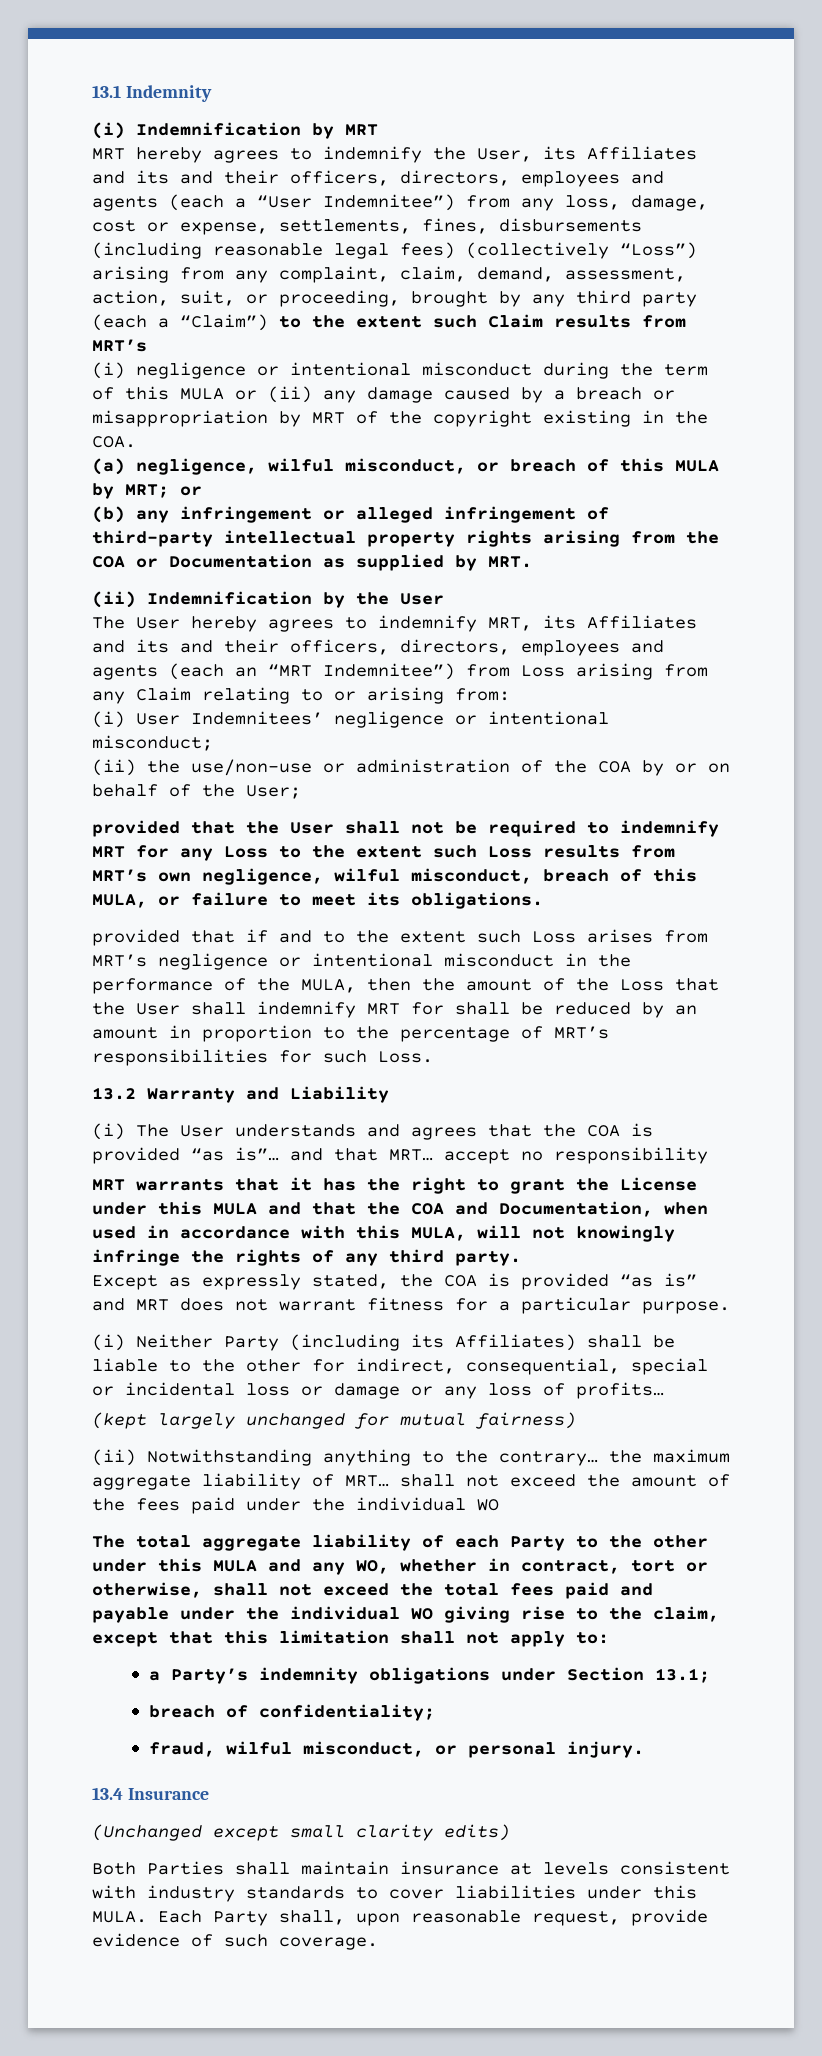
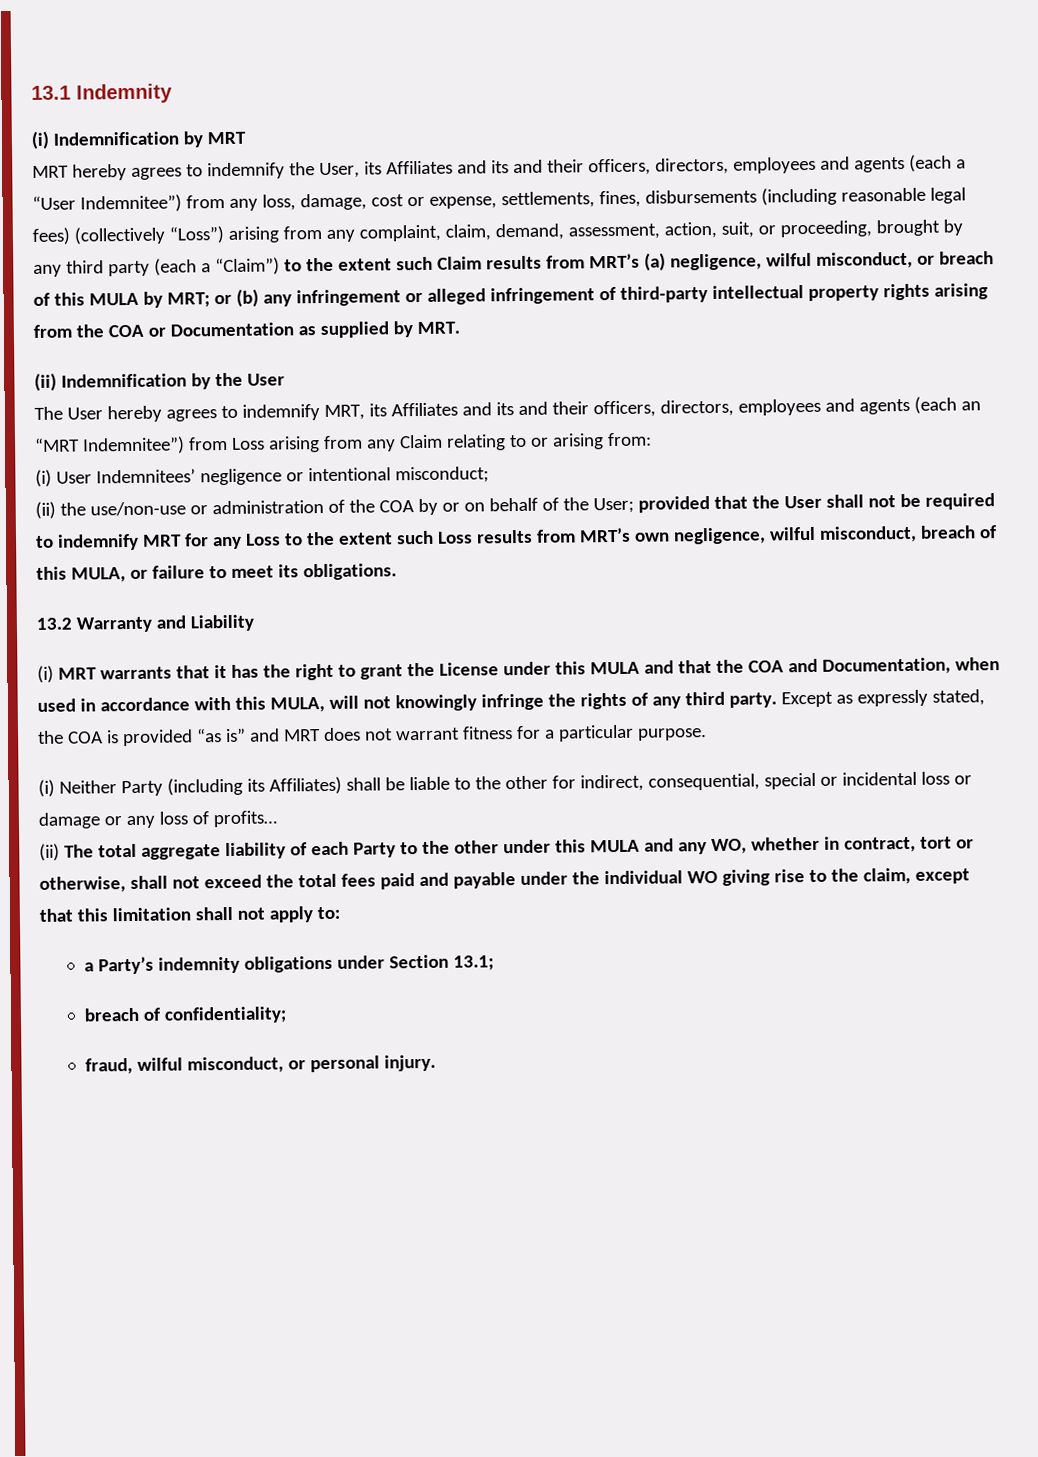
[92,362,708,379] [92,386,675,403] [92,410,708,427] [92,436,136,448] // (i) negligence or intentional misconduct during the term of this MULA or (ii) any damage caused by a breach or misappropriation by MRT of the copyright existing in the COA. // -> (640, 261) none
(202, 491) // -> (232, 299) none
(301, 792) // -> (634, 505) none
[92,929,708,946] [92,953,631,970] [92,978,719,994] [92,1001,697,1018] [92,1025,609,1042] [92,1049,433,1066] // provided that if and to the extent such Loss arises from MRT’s negligence or intentional misconduct in the performance of the MULA, then the amount of the Loss that the User shall indemnify MRT for shall be reduced by an amount in proportion to the percentage of MRT’s responsibilities for such Loss. -> (397, 572) none
[136,1123,653,1140] [92,1147,708,1164] The User understands and agrees that the COA is provided “as is”… and that MRT… accept no responsibility // -> (54, 674) none
(521, 1258) // -> (777, 700) none
[92,1412,576,1429] [92,1449,730,1466] [92,1473,730,1490] [92,1497,499,1514] (kept largely unchanged for mutual fairness) // (ii) Notwithstanding anything to the contrary… the maximum aggregate liability of MRT… shall not exceed the amount of the fees paid under the individual WO // -> [39,843,60,861] (ii)
[92,1787,209,1800] [92,1824,510,1841] [92,1861,730,1875] [92,1885,697,1902] [92,1909,708,1926] [92,1933,378,1950] // 13.4 Insurance // (Unchanged except small clarity edits) // Both Parties shall maintain insurance at levels consistent with industry standards to cover liabilities under this MULA. Each Party shall, upon reasonable request, provide evidence of such coverage. -> (436, 1063) none

